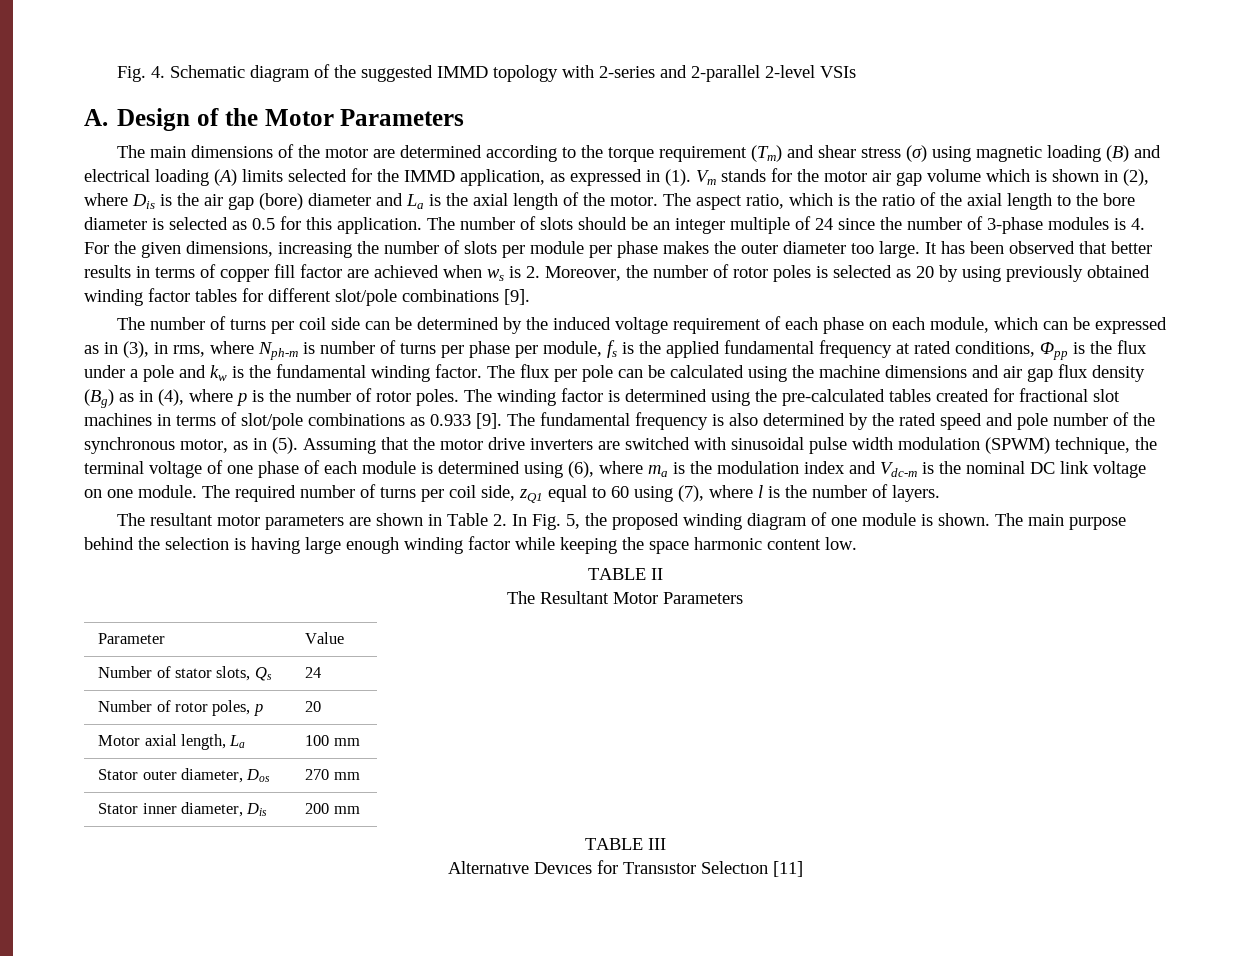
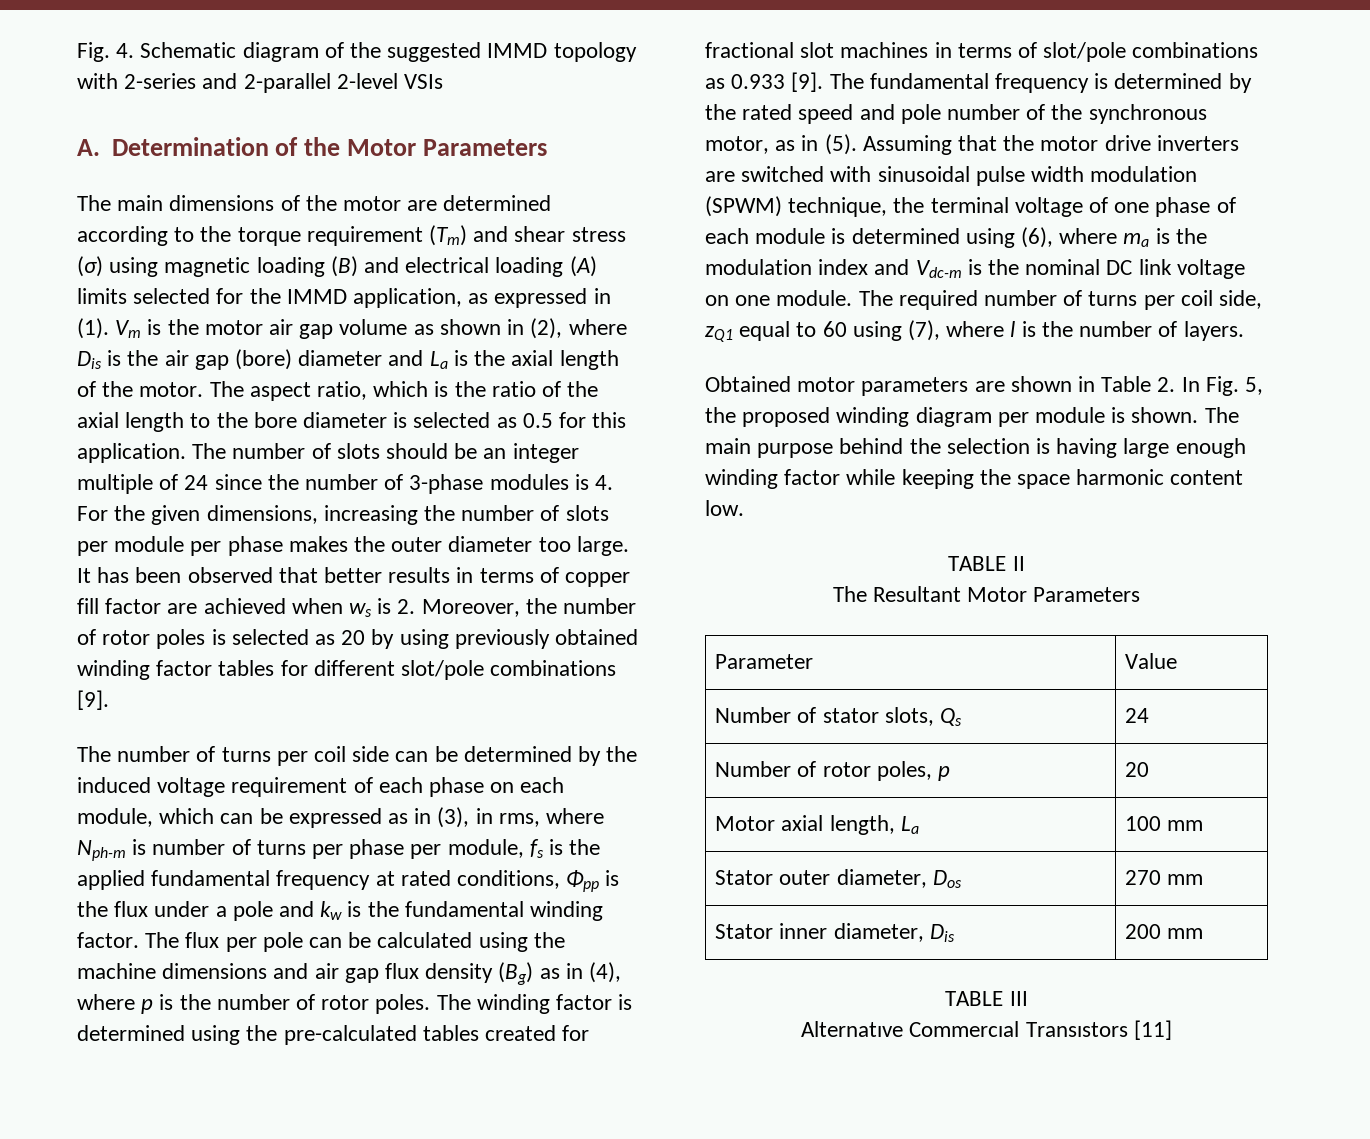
[117,108,191,131] Design -> [111,137,269,156] Determination
[721,168,792,182] stands for -> [147,319,162,335] is
[986,169,1047,182] which is -> [413,324,434,335] as
[729,413,758,426] also -> (1109, 81) none
[116,513,213,526] The resultant -> [705,376,791,392] Obtained
[810,512,857,526] of one -> [997,412,1029,427] per
[533,860,768,874] Devıces for Transıstor Selectıon -> [909,1021,1128,1037] Commercıal Transıstors

